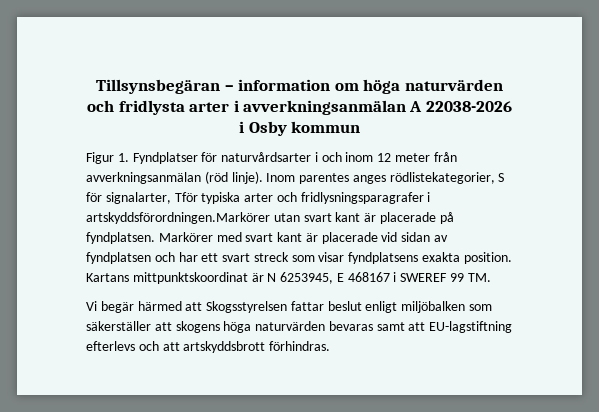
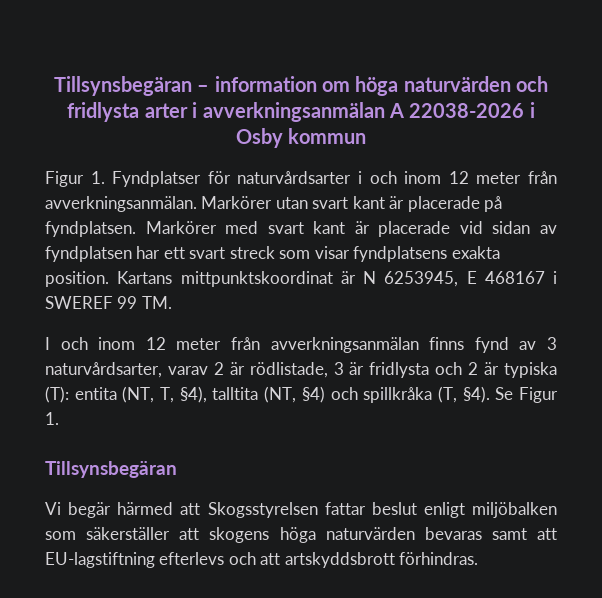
[86,171,505,184] [86,192,431,204] [86,212,270,224] avverkningsanmälan (röd linje). Inom parentes anges rödlistekategorier, S för signalarter, Tför typiska arter och fridlysningsparagrafer i artskyddsförordningen.Markörer -> [45,196,273,212] avverkningsanmälan. Markörer
[154,252,175,262] och -> (132, 254) none
(491, 277) none -> [45,337,557,353] [45,362,558,378] [45,386,558,403] [45,412,59,425] [45,461,177,478] // I och inom 12 meter från avverkningsanmälan finns fynd av 3 naturvårdsarter, varav 2 är rödlistade, 3 är fridlysta och 2 är typiska (T): entita (NT, T, §4), talltita (NT, §4) och spillkråka (T, §4). Se Figur 1. // Tillsynsbegäran

